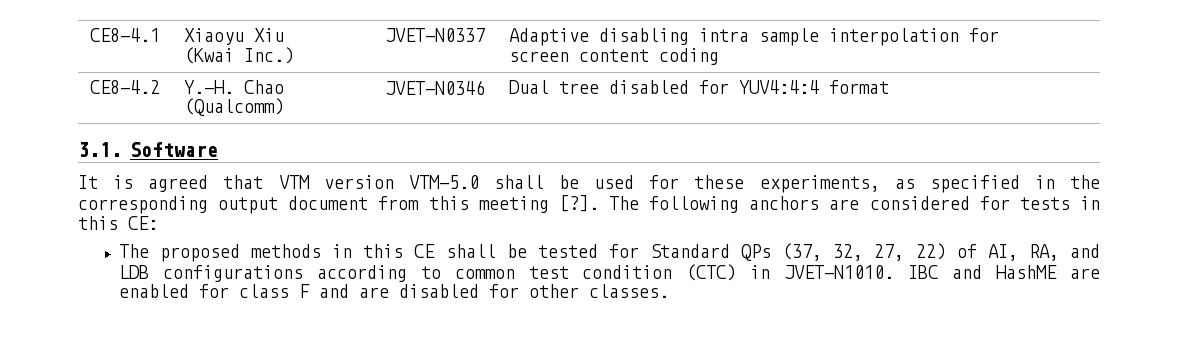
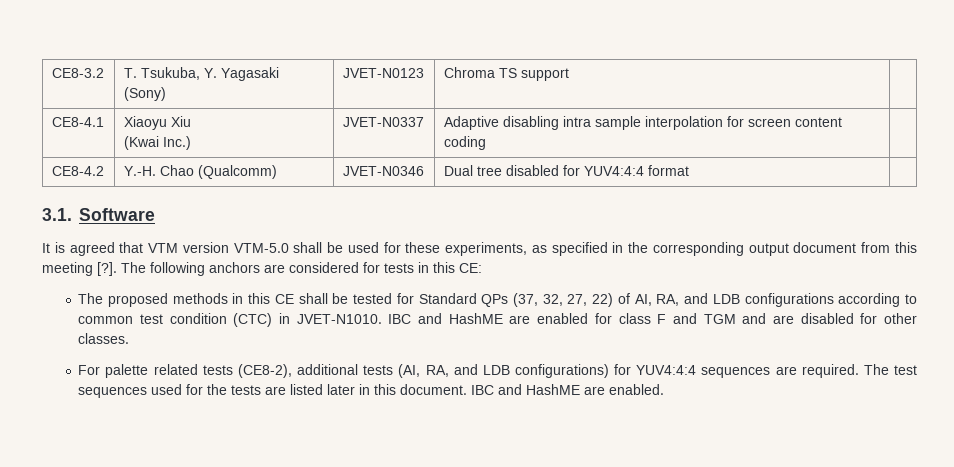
(89, 35) none -> [51,68,104,78] [123,67,279,81] [123,87,166,101] [342,68,424,78] [443,67,569,81] CE8-3.2 | T. Tsukuba, Y. Yagasaki (Sony) | JVET-N0123 | Chroma TS support | //
(349, 291) none -> [703,313,767,324] TGM and
(669, 291) none -> [78,364,917,378] [78,384,665,398] // For palette related tests (CE8-2), additional tests (AI, RA, and LDB configurations) for YUV4:4:4 sequences are required. The test sequences used for the tests are listed later in this document. IBC and HashME are enabled.

